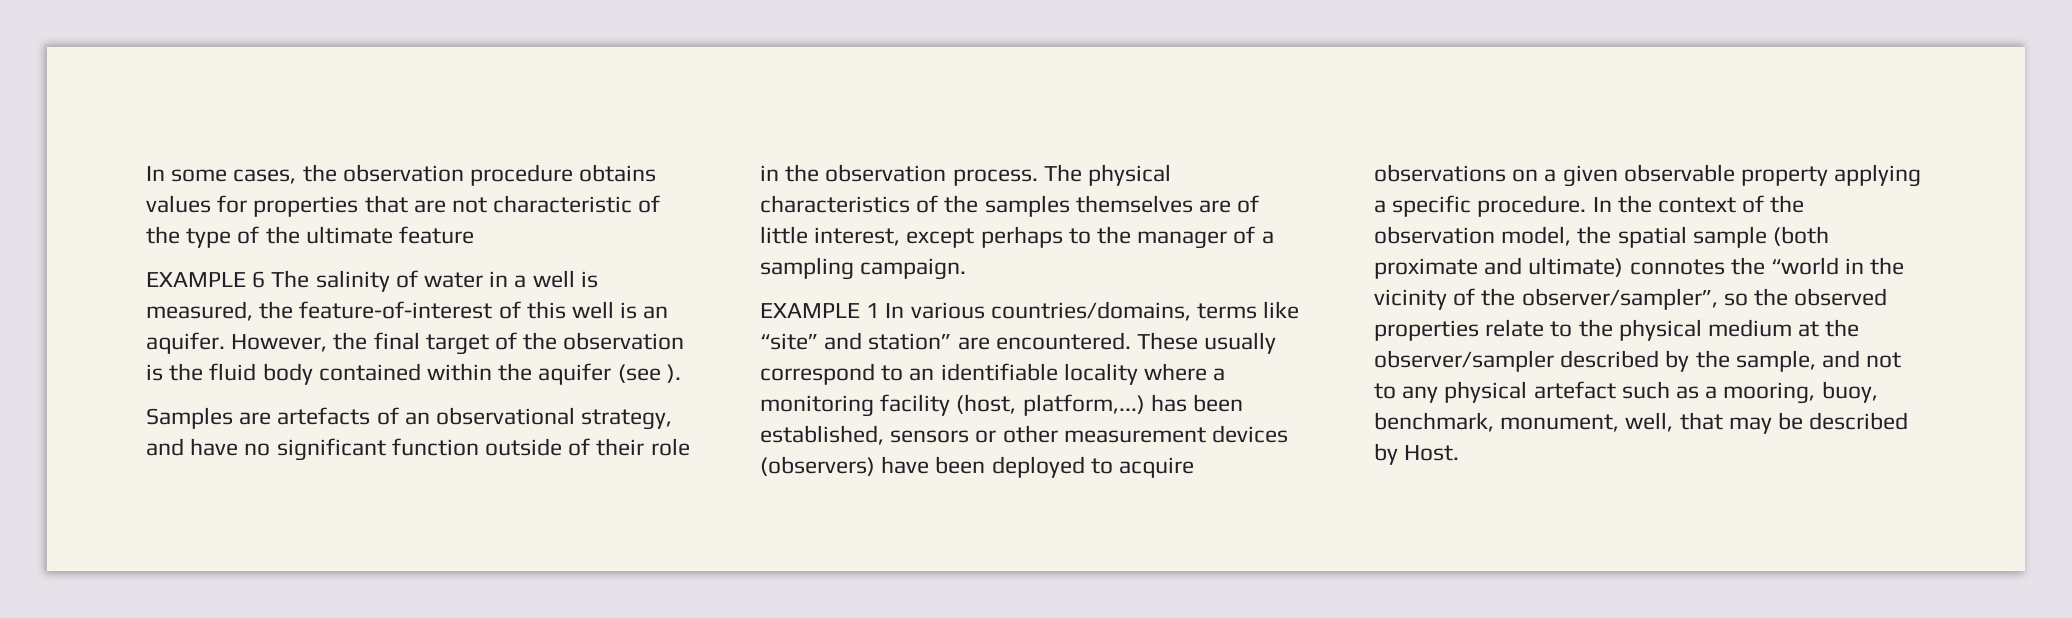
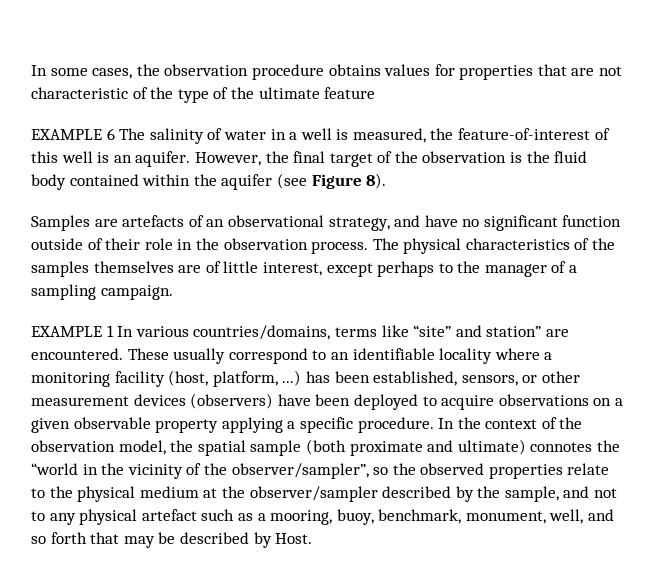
[666,364,681,383] ). -> [311,173,387,189] Figure 8).
[1022,394,1145,416] platform,...) -> [212,370,302,387] platform, ...)
[890,430,970,443] sensors -> [461,375,518,386] sensors,
(1674, 422) none -> [588,509,615,521] [31,532,87,544] and so forth

